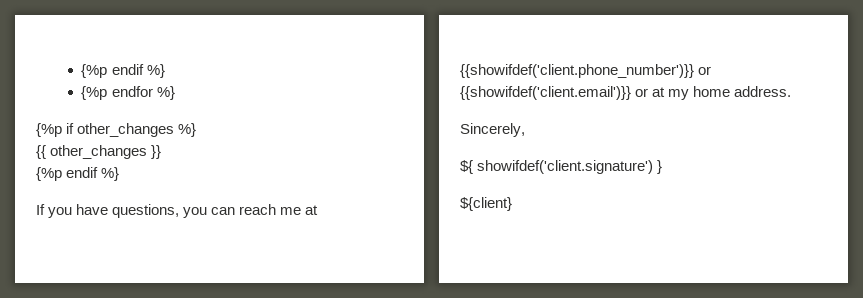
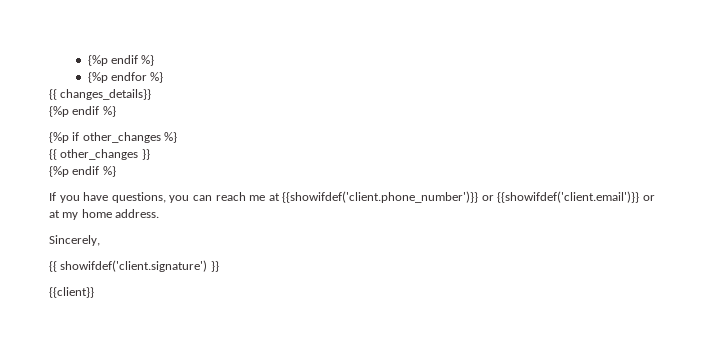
(175, 93) none -> [49,89,152,100] [49,106,116,117] // {{ changes_details}} // {%p endif %}
[460,160,663,174] [460,197,512,211] ${ showifdef('client.signature') } // ${client} -> [49,260,219,272] [49,287,94,298] {{ showifdef('client.signature') }} // {{client}}

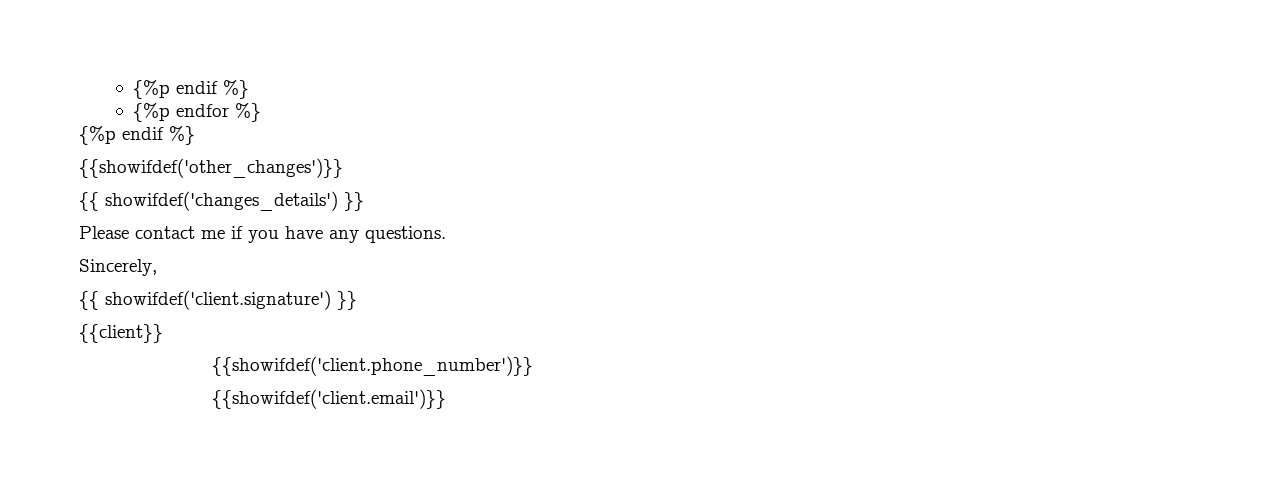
[49,89,152,100] [49,106,116,117] [49,132,178,143] [49,149,150,160] [49,166,116,177] [49,191,655,203] [49,209,160,220] // {{ changes_details}} // {%p endif %} // {%p if other_changes %} // {{ other_changes }} // {%p endif %} // If you have questions, you can reach me at {{showifdef('client.phone_number')}} or {{showifdef('client.email')}} or at my home address. -> [79,126,195,145] [79,158,343,178] [79,191,364,211] [79,226,446,243] // {%p endif %} // {{showifdef('other_changes')}} // {{ showifdef('changes_details') }} // Please contact me if you have any questions.
(94, 292) none -> [211,356,533,376] [211,389,446,409] // {{showifdef('client.phone_number')}} // {{showifdef('client.email')}}

